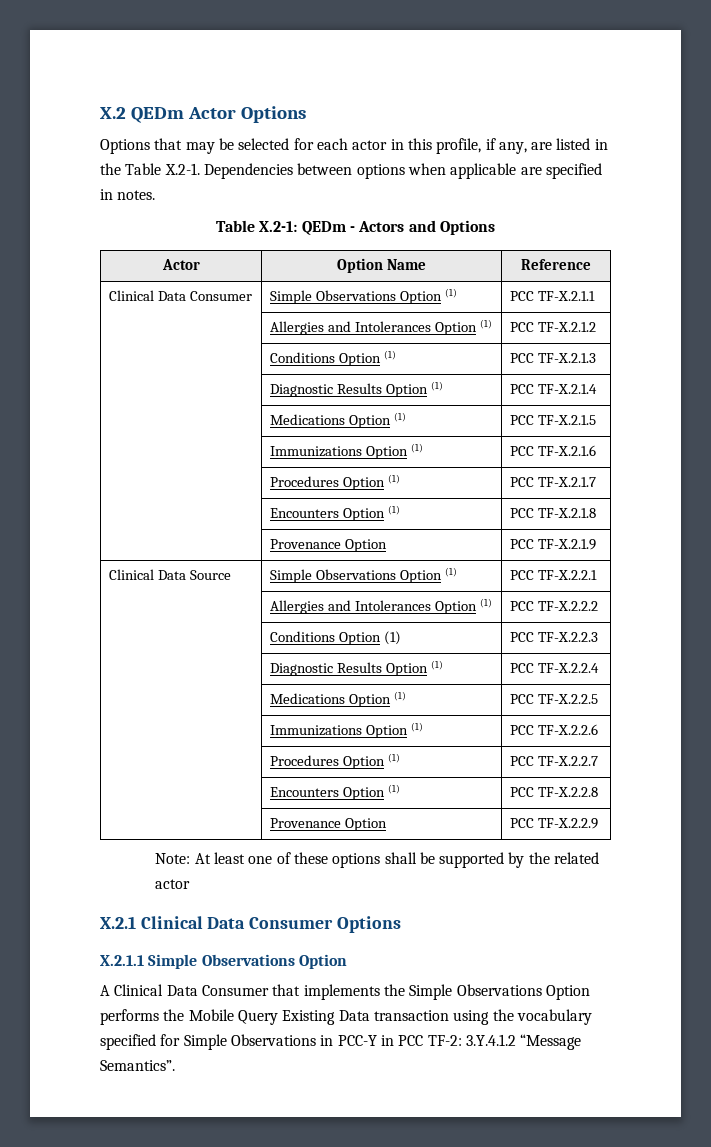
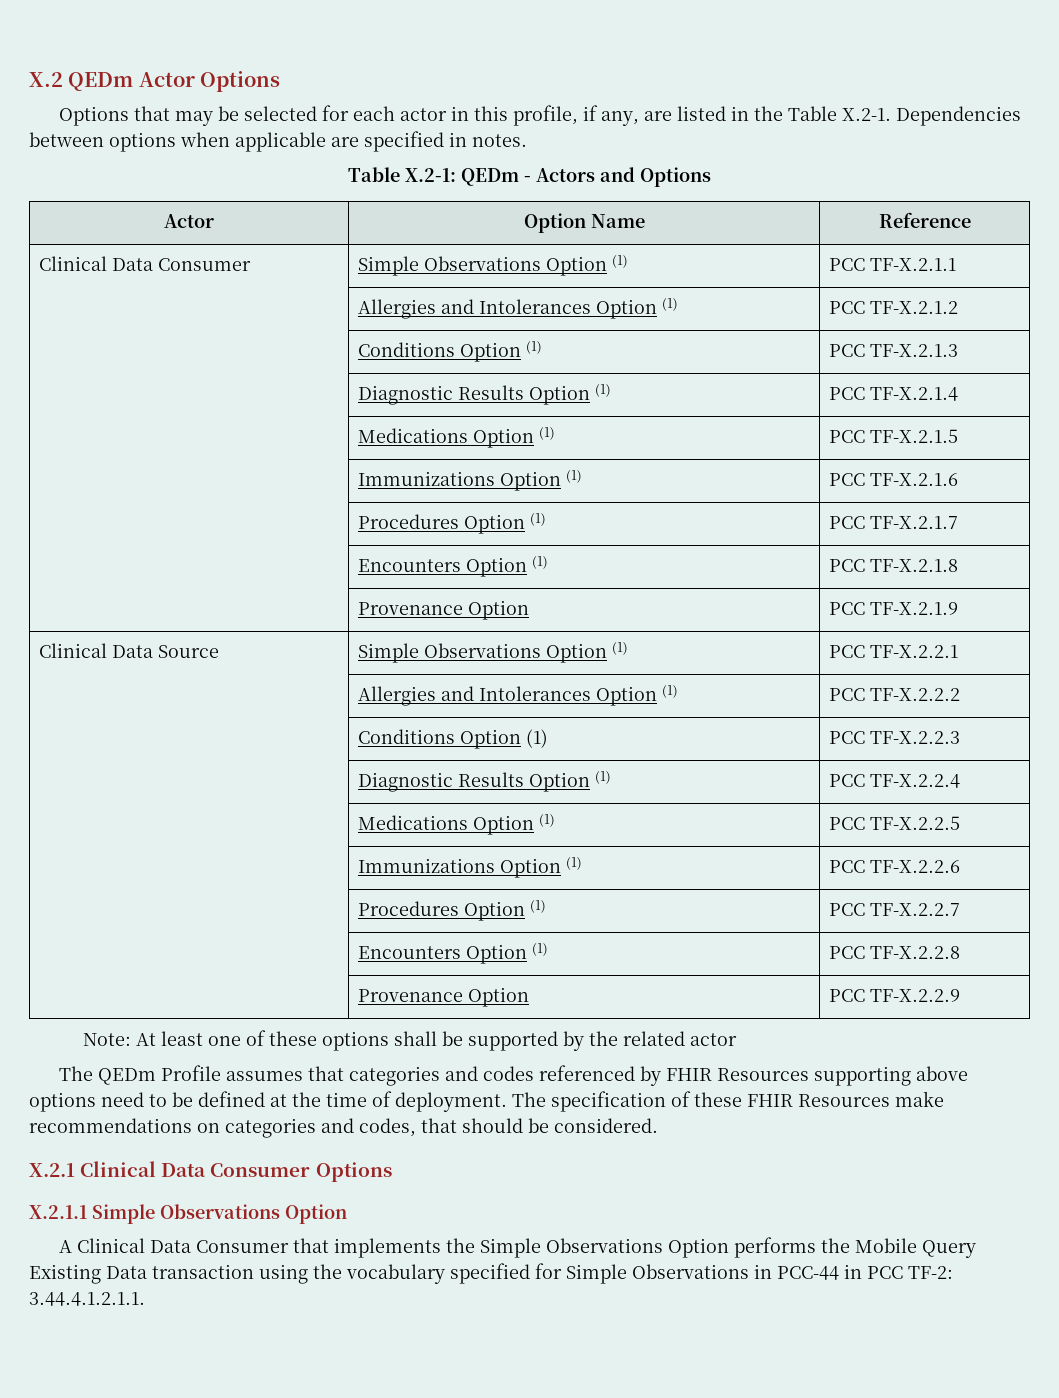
(191, 884) none -> [58,1065,968,1086] [29,1091,944,1112] [29,1118,658,1138] // The QEDm Profile assumes that categories and codes referenced by FHIR Resources supporting above options need to be defined at the time of deployment. The specification of these FHIR Resources make recommendations on categories and codes, that should be considered.
[337,1035,377,1046] PCC-Y -> [777,1266,839,1280] PCC-44
[465,1034,582,1050] [100,1060,175,1071] 3.Y.4.1.2 “Message Semantics”. -> [29,1292,145,1306] 3.44.4.1.2.1.1.

